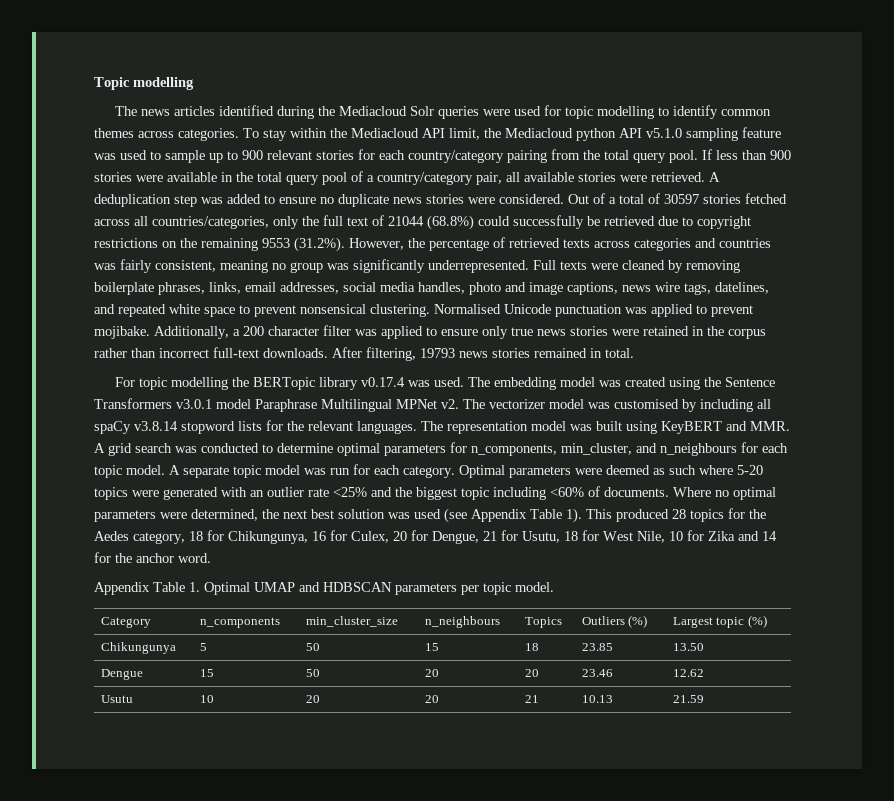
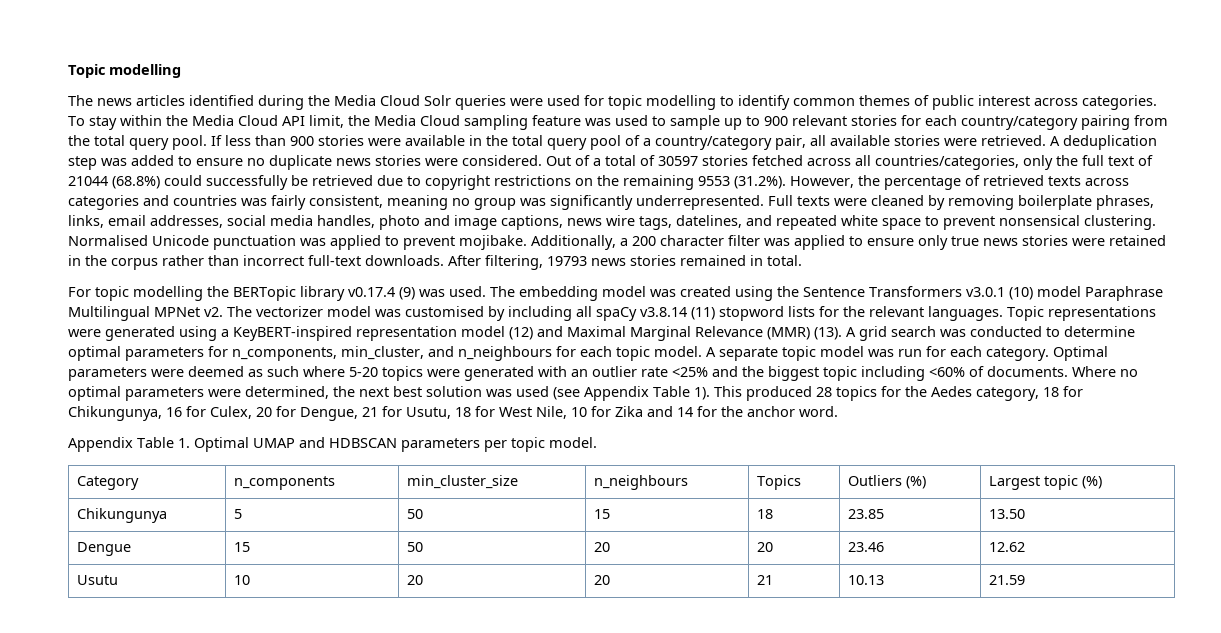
[339,106,408,116] Mediacloud -> [334,95,420,106] Media Cloud
(134, 133) none -> [914,95,1030,110] of public interest
[351,128,419,138] Mediacloud -> [192,115,278,126] Media Cloud
[505,128,682,141] Mediacloud python API v5.1.0 -> [374,115,460,126] Media Cloud
(406, 382) none -> [399,287,415,300] (9)
(212, 404) none -> [1009,287,1033,300] (10)
(178, 426) none -> [691,307,715,320] (11)
[421,421,790,434] The representation model was built using KeyBERT and MMR. -> [1007,306,1156,321] [68,326,842,341] Topic representations were generated using a KeyBERT-inspired representation model (12) and Maximal Marginal Relevance (MMR) (13).

